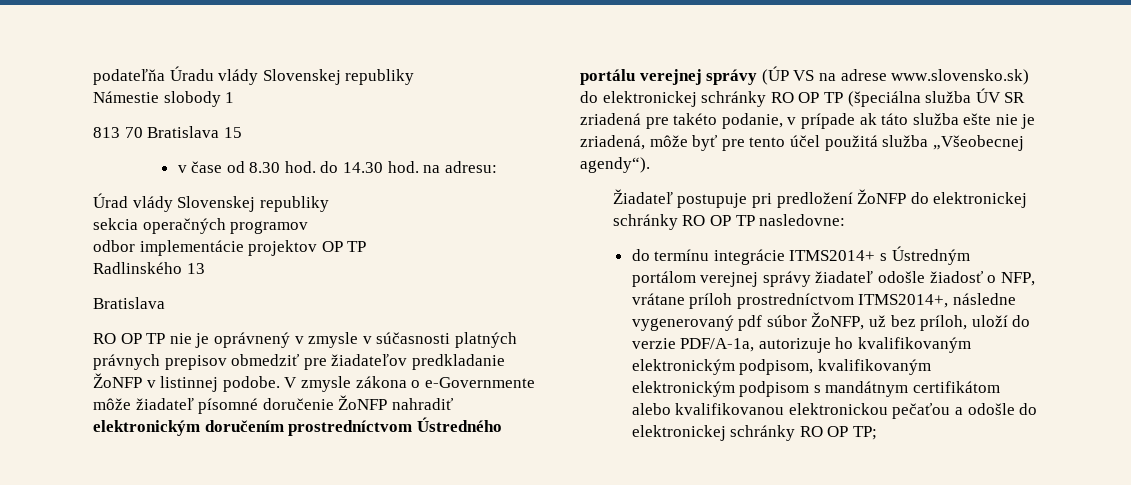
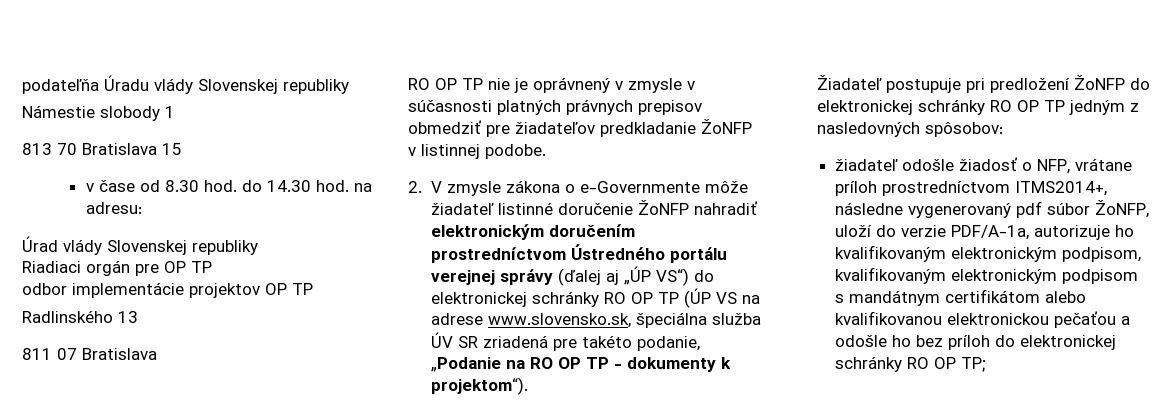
[93,218,309,234] sekcia operačných programov -> [22,260,212,276] Riadiaci orgán pre OP TP
(205, 268) none -> [22,348,77,360] 811 07
(280, 384) none -> [408,181,422,193] // 2.
[198,398,259,414] písomné -> [497,202,553,215] listinné
[761,66,1030,85] [580,91,921,107] (ÚP VS na adrese www.slovensko.sk) do elektronickej schránky RO OP TP (špeciálna -> [557,266,714,286] [430,288,760,308] [430,312,707,328] (ďalej aj „ÚP VS“) do elektronickej schránky RO OP TP (ÚP VS na adrese www.slovensko.sk, špeciálna
[787,113,1036,129] [580,135,1024,151] [580,157,650,173] v prípade ak táto služba ešte nie je zriadená, môže byť pre tento účel použitá služba „Všeobecnej agendy“). -> [430,357,731,372] [430,377,528,395] „Podanie na RO OP TP - dokumenty k projektom“).
[759,214,846,226] [631,246,970,265] [631,271,811,287] nasledovne: // do termínu integrácie ITMS2014+ s Ústredným portálom verejnej správy -> [1068,100,1139,115] [816,122,1003,137] jedným z nasledovných spôsobov: //
[868,315,968,331] už bez príloh, -> (1150, 209) none
(1015, 409) none -> [892,335,991,350] ho bez príloh

